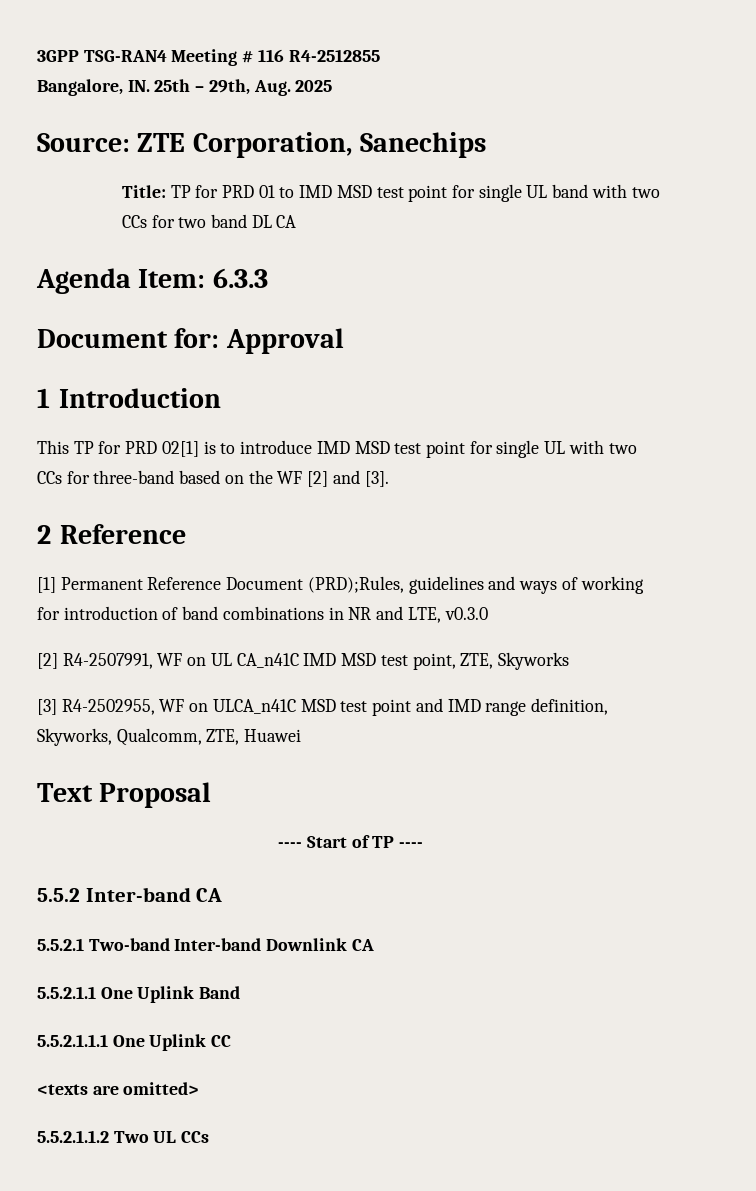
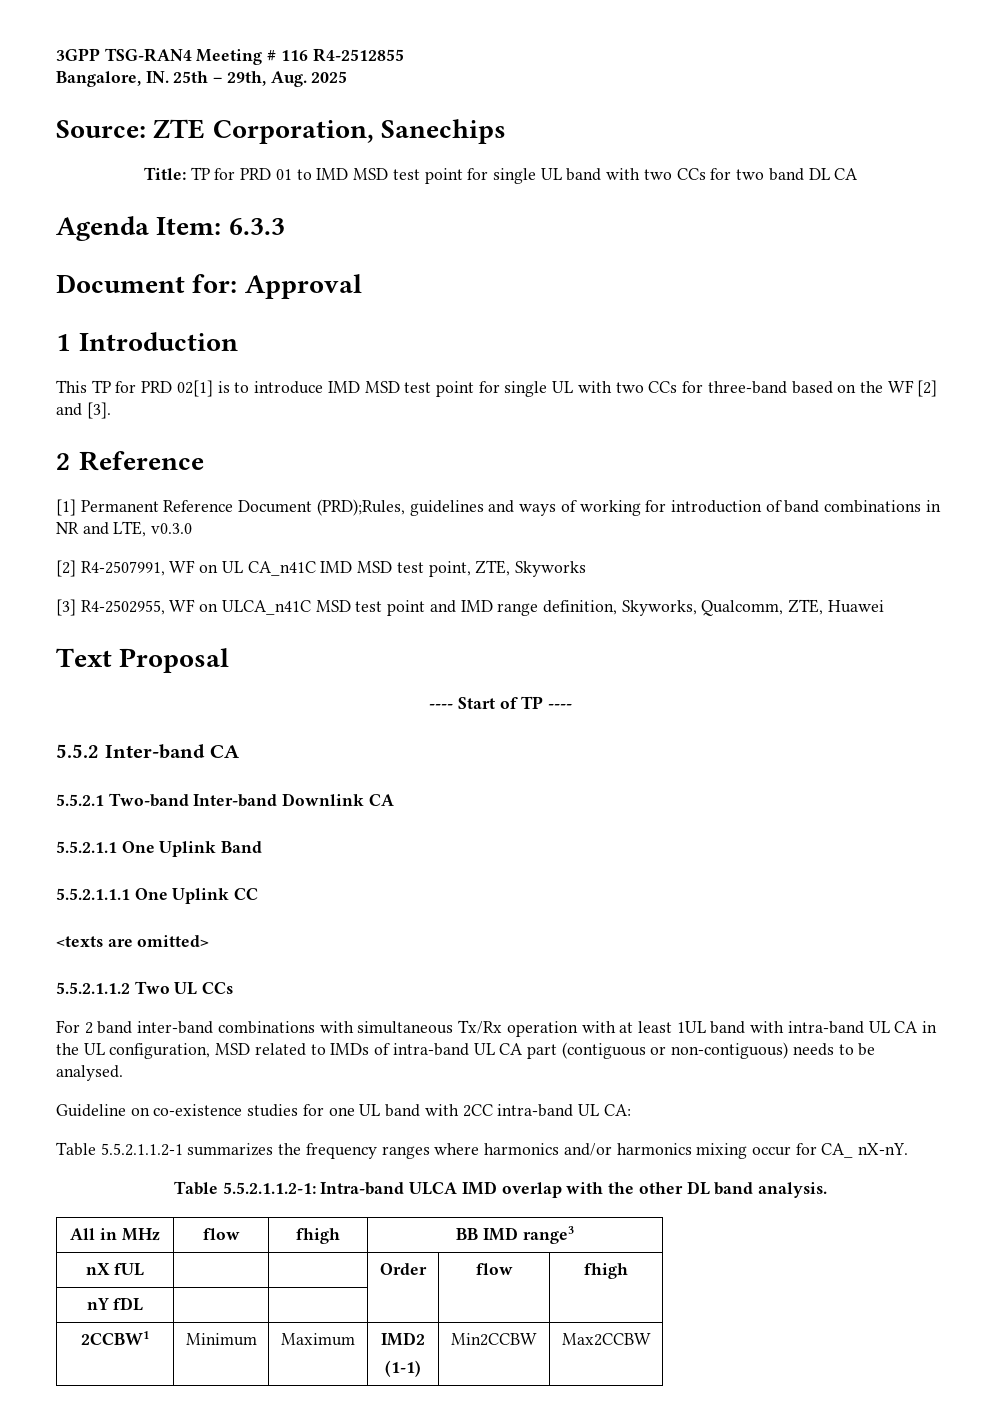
(210, 1137) none -> [56,1020,938,1037] [56,1042,876,1059] [56,1065,123,1081] [56,1104,631,1117] [56,1142,909,1159] [174,1181,827,1198] [70,1228,160,1241] [202,1228,240,1240] [296,1228,340,1244] [456,1226,574,1244] [85,1263,145,1276] [380,1263,427,1275] [475,1263,513,1275] [584,1263,628,1279] [86,1297,144,1311] [81,1331,149,1345] [185,1333,257,1346] [281,1333,355,1346] [381,1332,425,1346] [385,1360,421,1377] [451,1333,537,1346] [561,1333,651,1346] // For 2 band inter-band combinations with simultaneous Tx/Rx operation with at least 1UL band with intra-band UL CA in the UL configuration, MSD related to IMDs of intra-band UL CA part (contiguous or non-contiguous) needs to be analysed. // Guideline on co-existence studies for one UL band with 2CC intra-band UL CA: // Table 5.5.2.1.1.2-1 summarizes the frequency ranges where harmonics and/or harmonics mixing occur for CA_ nX-nY. // Table 5.5.2.1.1.2-1: Intra-band ULCA IMD overlap with the other DL band analysis. // All in MHz | flow | fhigh | BB IMD range3 // nX fUL | | | Order | flow | fhigh // nY fDL | | | | | // 2CCBW1 | Minimum | Maximum | IMD2 // (1-1) | Min2CCBW | Max2CCBW

